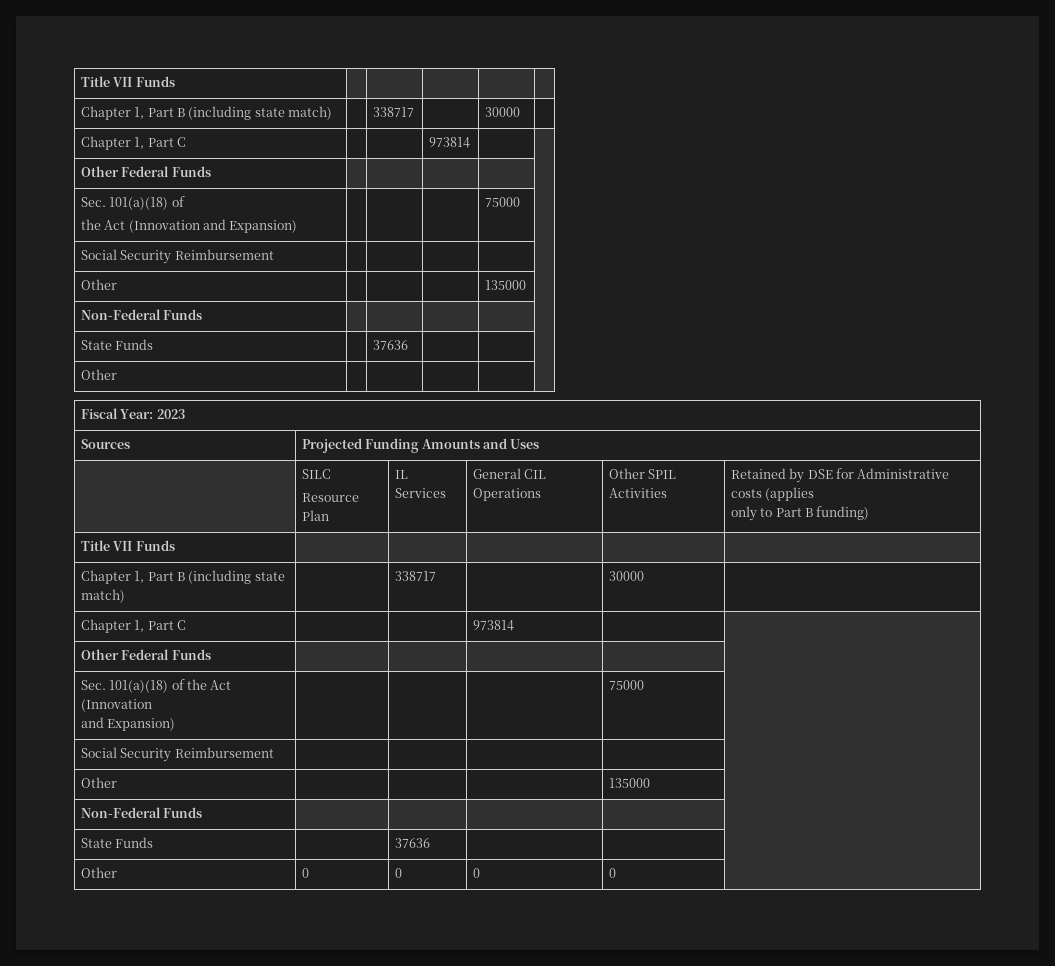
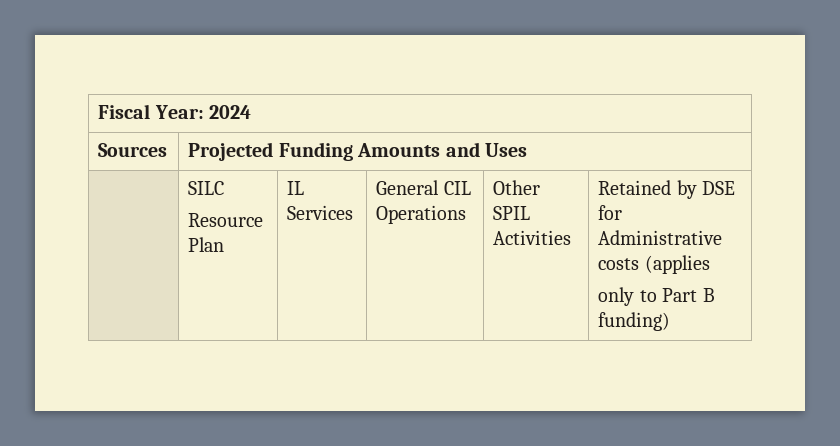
[80,76,175,87] [80,106,333,120] [372,107,414,117] [484,107,520,117] [80,136,187,150] [428,137,470,148] [80,166,211,177] [80,196,185,210] [80,219,298,233] [484,197,520,207] [80,249,274,264] [80,279,117,290] [484,280,526,290] [80,309,203,320] [80,339,154,350] [372,340,408,350] [80,369,117,380] Title VII Funds | | | | | // Chapter 1, Part B (including state match) | | 338717 | | 30000 | // Chapter 1, Part C | | | 973814 | | // Other Federal Funds | | | | | // Sec. 101(a)(18) of // the Act (Innovation and Expansion) | | | | 75000 | // Social Security Reimbursement | | | | | // Other | | | | 135000 | // Non-Federal Funds | | | | | // State Funds | | 37636 | | | // Other | | | | | // -> (98, 111) none
[156,409,185,419] 2023 -> [209,105,252,119] 2024
[80,540,175,551] [80,570,285,584] [80,589,125,603] [394,571,436,581] [608,571,644,581] [80,619,187,633] [472,620,514,631] [80,649,211,660] [80,679,232,693] [80,699,152,712] [80,717,176,731] [608,680,644,690] [80,747,274,762] [80,777,117,788] [608,778,650,788] [80,807,203,818] [80,837,154,848] [394,838,430,848] [80,867,117,878] [301,868,309,878] [394,868,402,878] [472,868,480,878] [608,868,616,878] // Title VII Funds | | | | | // Chapter 1, Part B (including state match) | | 338717 | | 30000 | // Chapter 1, Part C | | | 973814 | | // Other Federal Funds | | | | | // Sec. 101(a)(18) of the Act (Innovation // and Expansion) | | | | 75000 | // Social Security Reimbursement | | | | | // Other | | | | 135000 | // Non-Federal Funds | | | | | // State Funds | | 37636 | | | // Other | 0 | 0 | 0 | 0 | -> (671, 321) none

